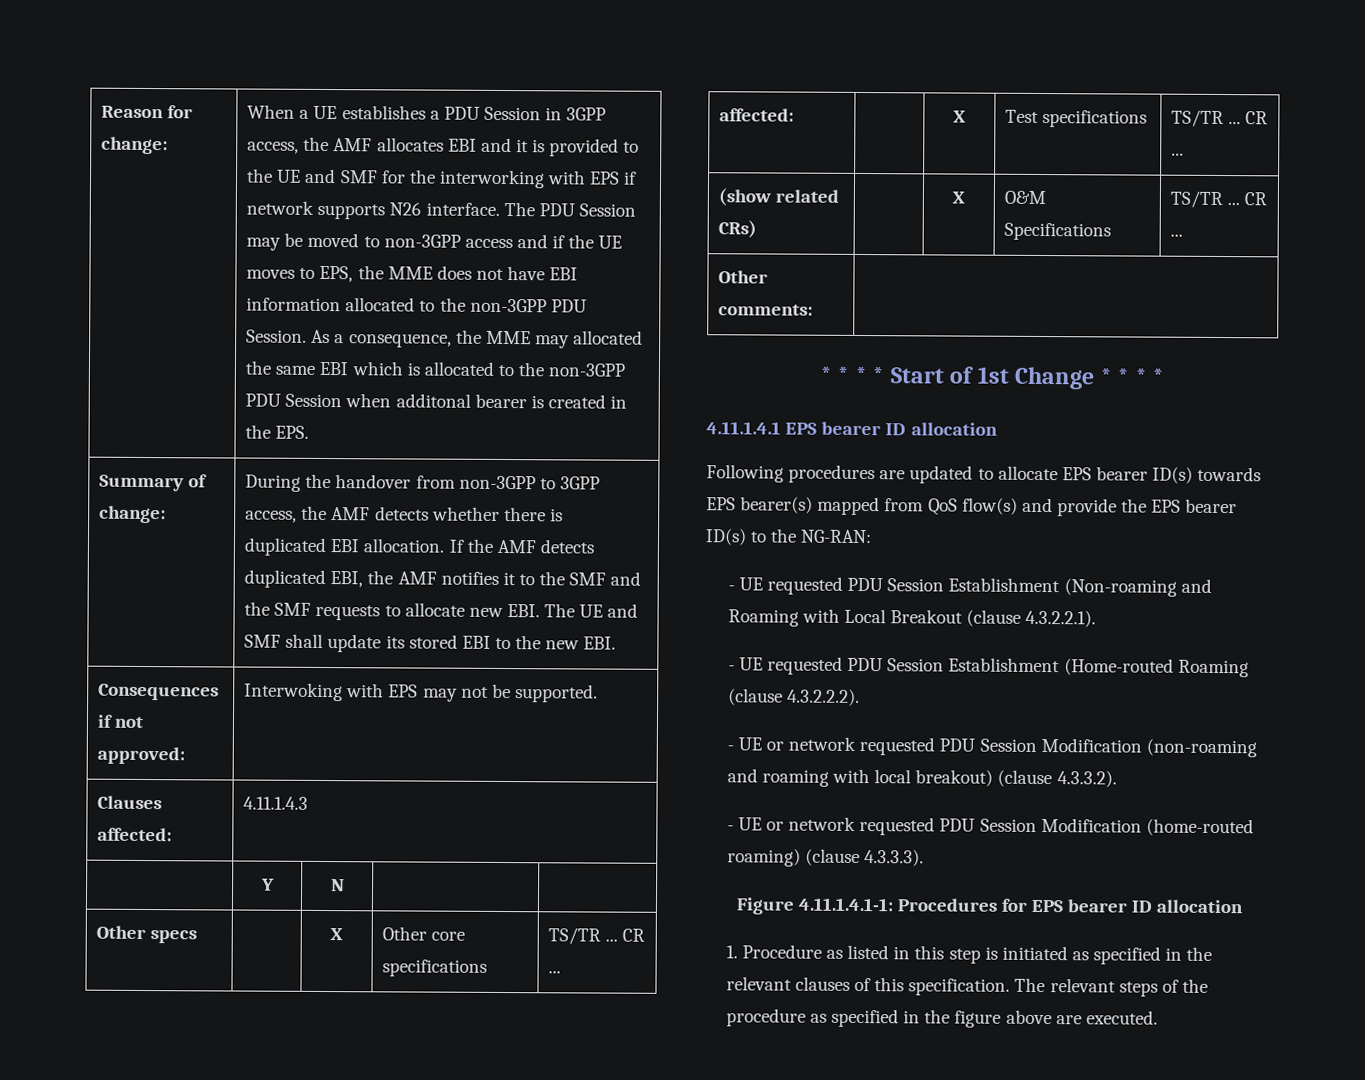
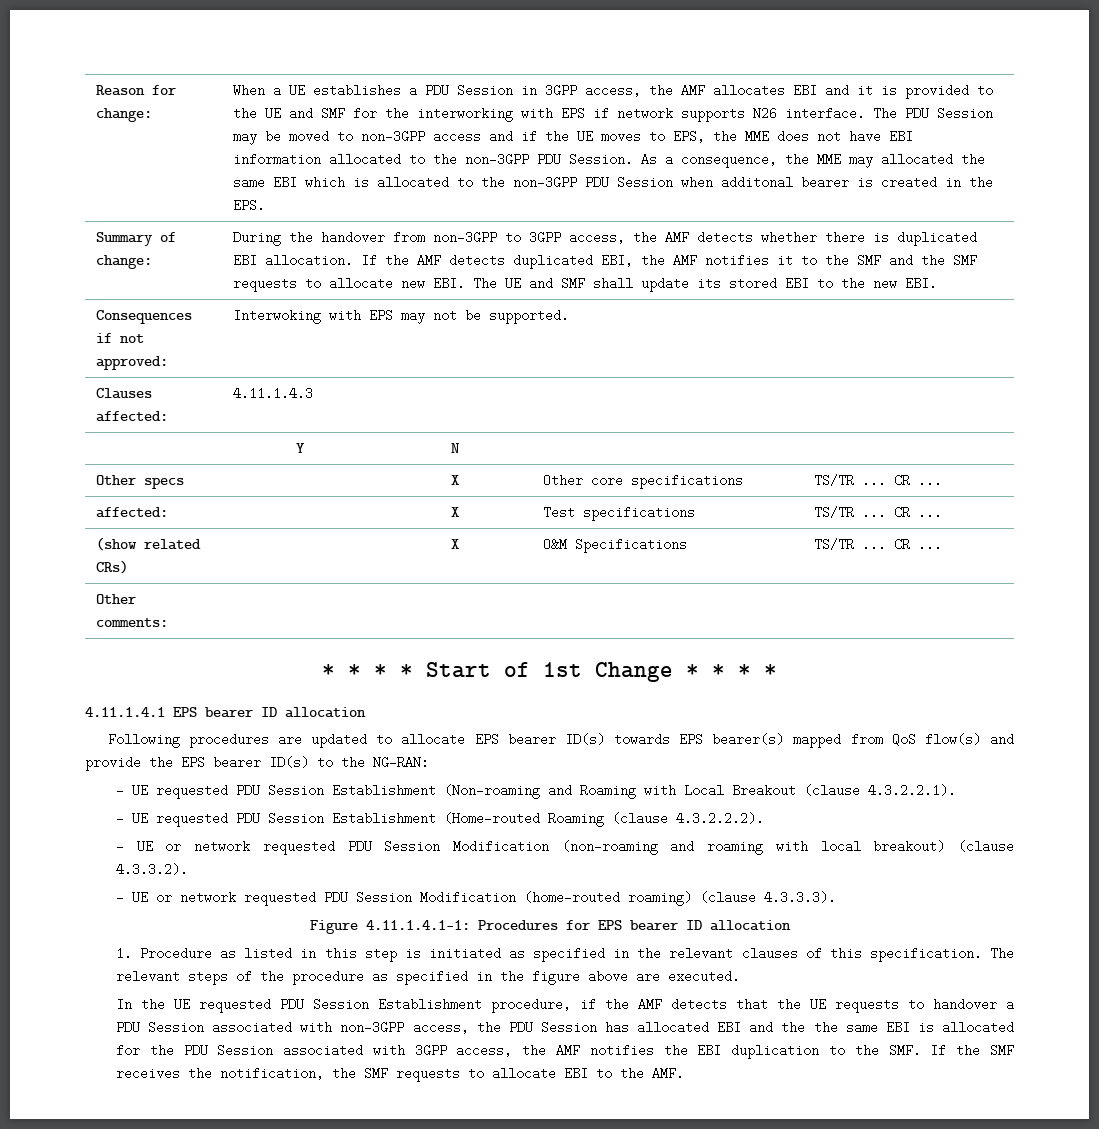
(1158, 1017) none -> [115,998,1015,1013] [115,1021,1014,1034] [115,1044,1014,1059] [115,1067,684,1082] // In the UE requested PDU Session Establishment procedure, if the AMF detects that the UE requests to handover a PDU Session associated with non-3GPP access, the PDU Session has allocated EBI and the the same EBI is allocated for the PDU Session associated with 3GPP access, the AMF notifies the EBI duplication to the SMF. If the SMF receives the notification, the SMF requests to allocate EBI to the AMF.

